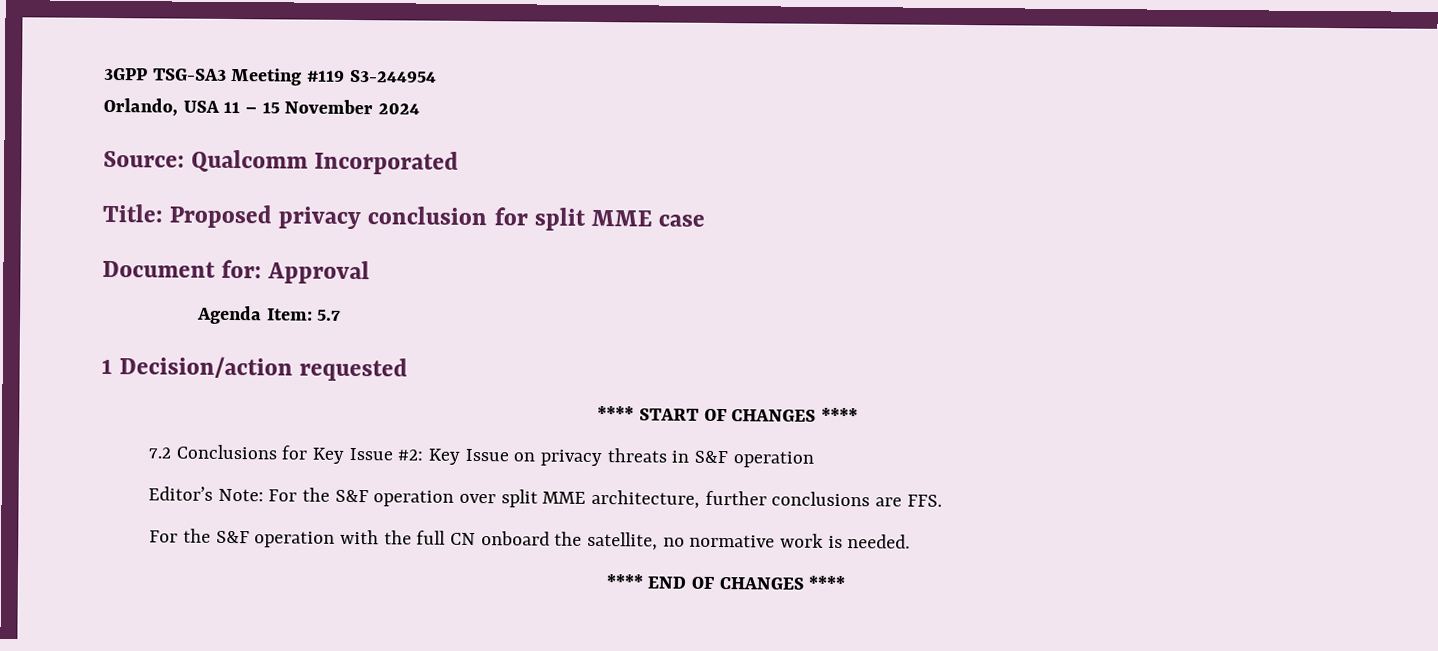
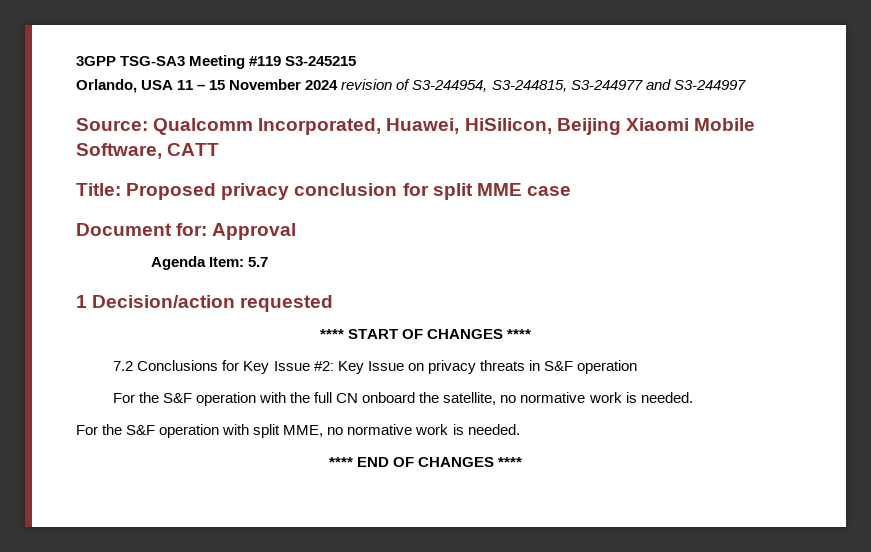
[348,69,437,83] S3-244954 -> [285,56,357,66] S3-245215
[103,149,460,175] // Source: Qualcomm Incorporated -> [341,79,746,92] [76,118,755,135] [76,143,220,159] revision of S3-244954, S3-244815, S3-244977 and S3-244997 // Source: Qualcomm Incorporated, Huawei, HiSilicon, Beijing Xiaomi Mobile Software, CATT
[147,486,942,509] // Editor’s Note: For the S&F operation over split MME architecture, further conclusions are FFS. -> (637, 367) none
(911, 541) none -> [76,424,520,438] // For the S&F operation with split MME, no normative work is needed.

